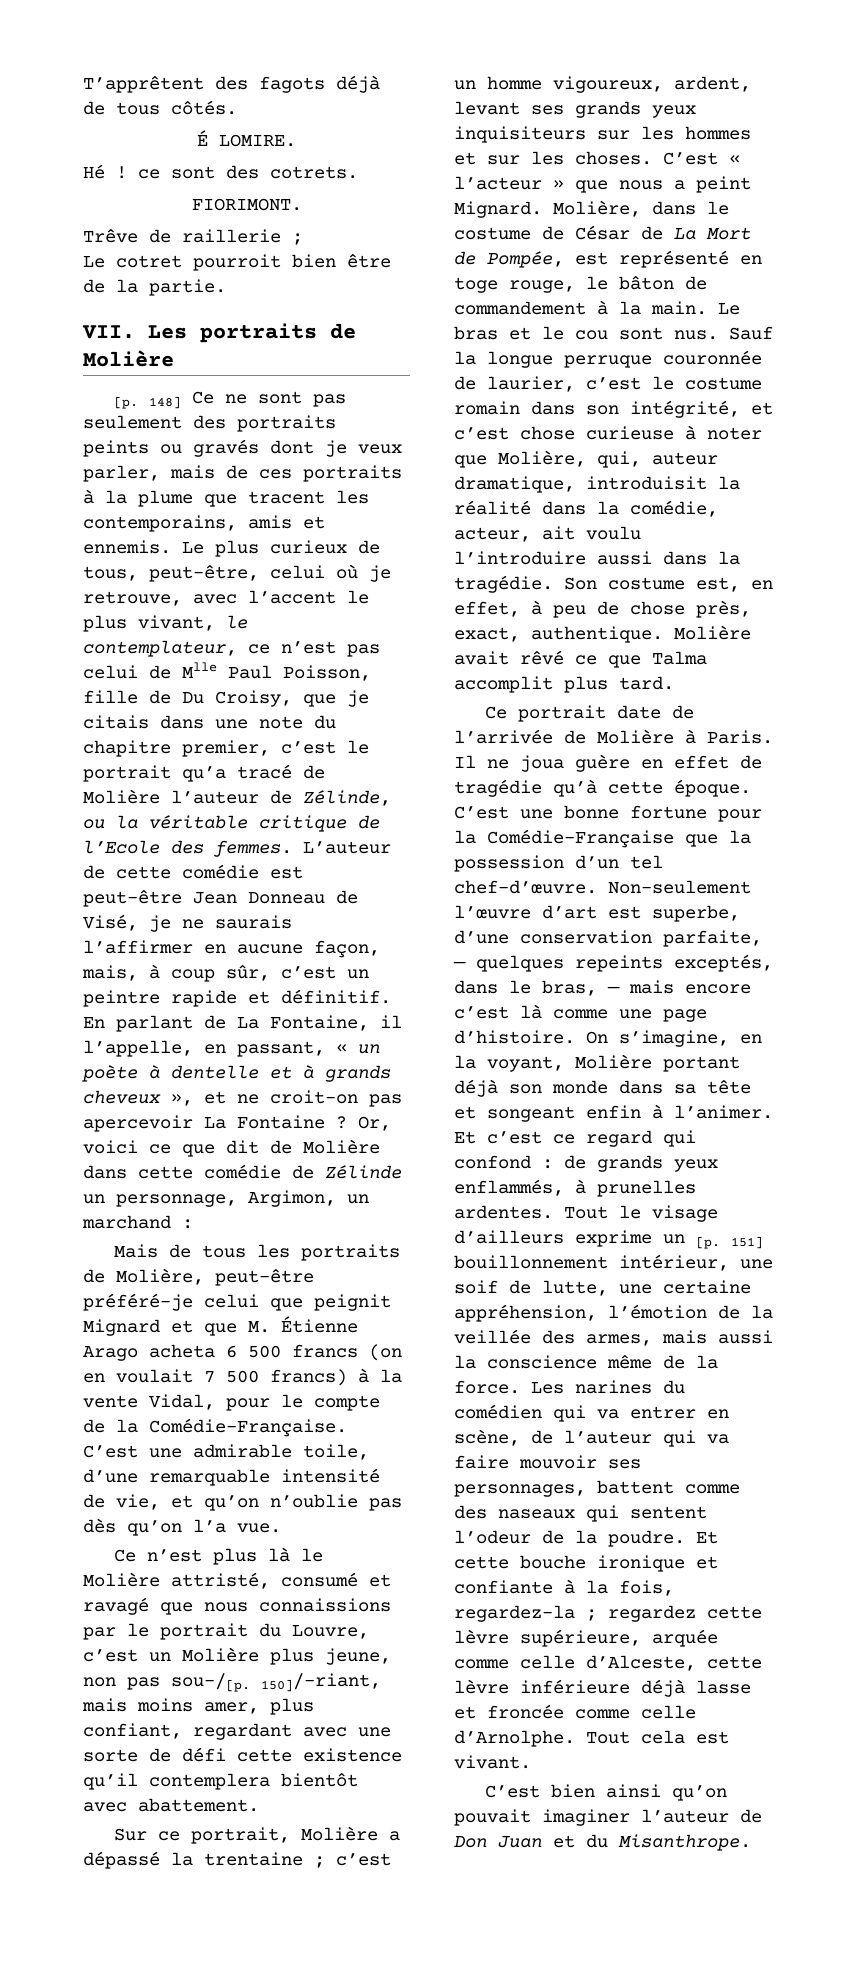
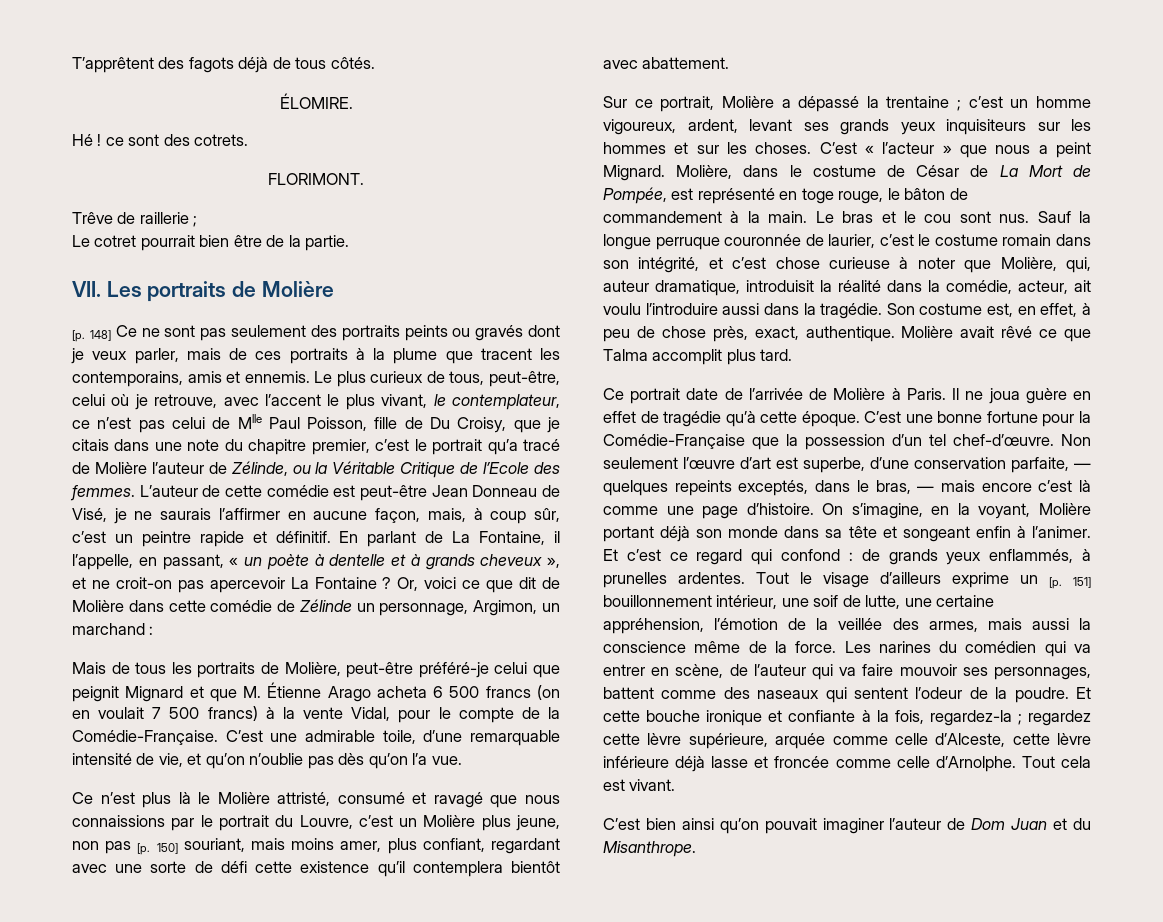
[197,130,296,147] É LOMIRE. -> [279,93,353,109] ÉLOMIRE.
[191,198,302,211] FIORIMONT. -> [268,173,364,185] FLORIMONT.
[193,254,281,271] pourroit -> [140,235,195,251] pourrait
[149,815,347,832] véritable critique -> [332,461,456,478] Véritable Critique
[171,1673,381,1692] sou-/[p. 150]/-riant, -> [137,838,245,855] [p. 150] souriant,
[608,880,751,894] Non-seulement -> [1061,434,1091,446] [603,457,678,469] Non seulement
[454,1836,487,1848] Don -> [971,818,1006,830] Dom

